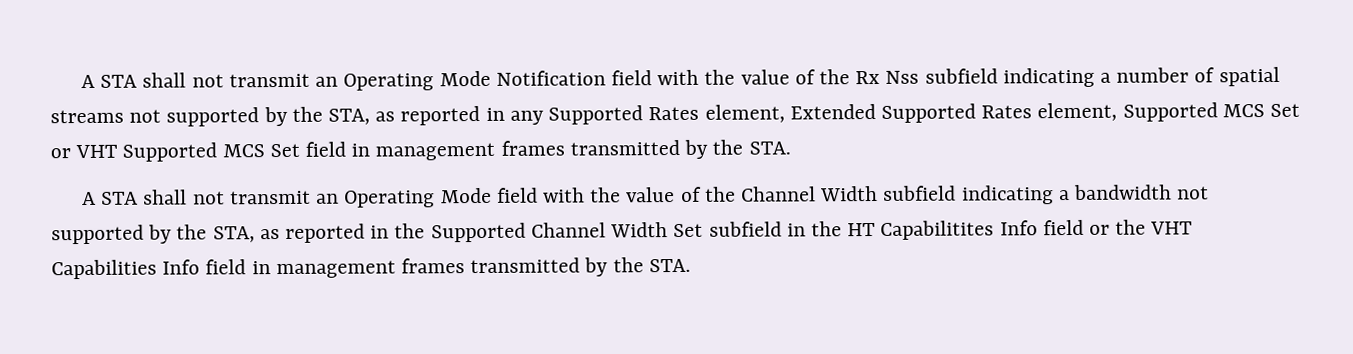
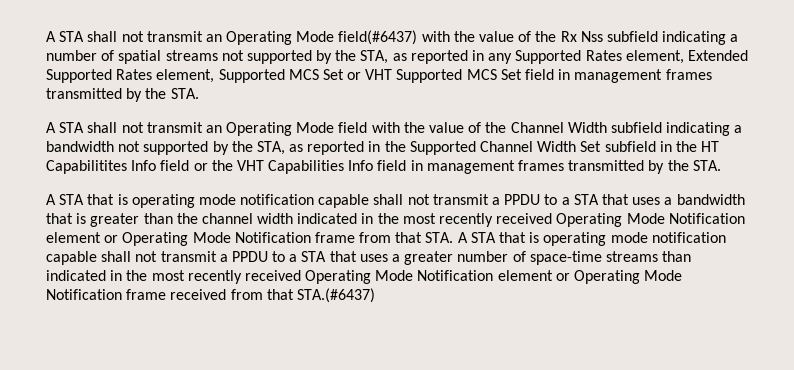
[81,70,652,91] A STA shall not transmit an Operating Mode Notification field -> [46,30,418,45] A STA shall not transmit an Operating Mode field(#6437)
(691, 265) none -> [46,194,745,208] [46,213,745,227] [46,232,726,246] [46,251,692,265] [46,270,683,284] [46,288,375,303] // A STA that is operating mode notification capable shall not transmit a PPDU to a STA that uses a bandwidth that is greater than the channel width indicated in the most recently received Operating Mode Notification element or Operating Mode Notification frame from that STA. A STA that is operating mode notification capable shall not transmit a PPDU to a STA that uses a greater number of space-time streams than indicated in the most recently received Operating Mode Notification element or Operating Mode Notification frame received from that STA.(#6437)

